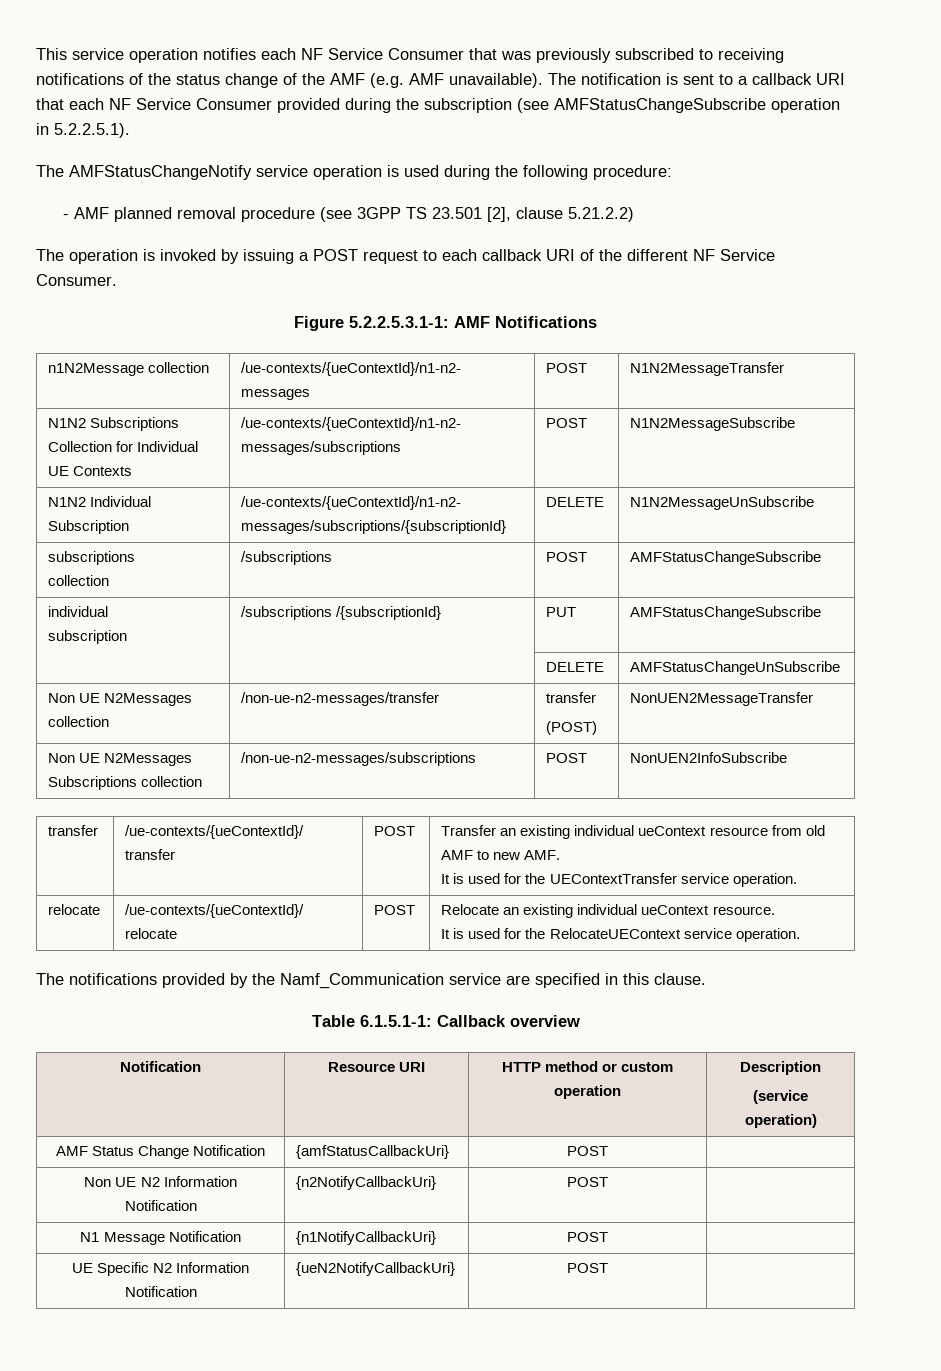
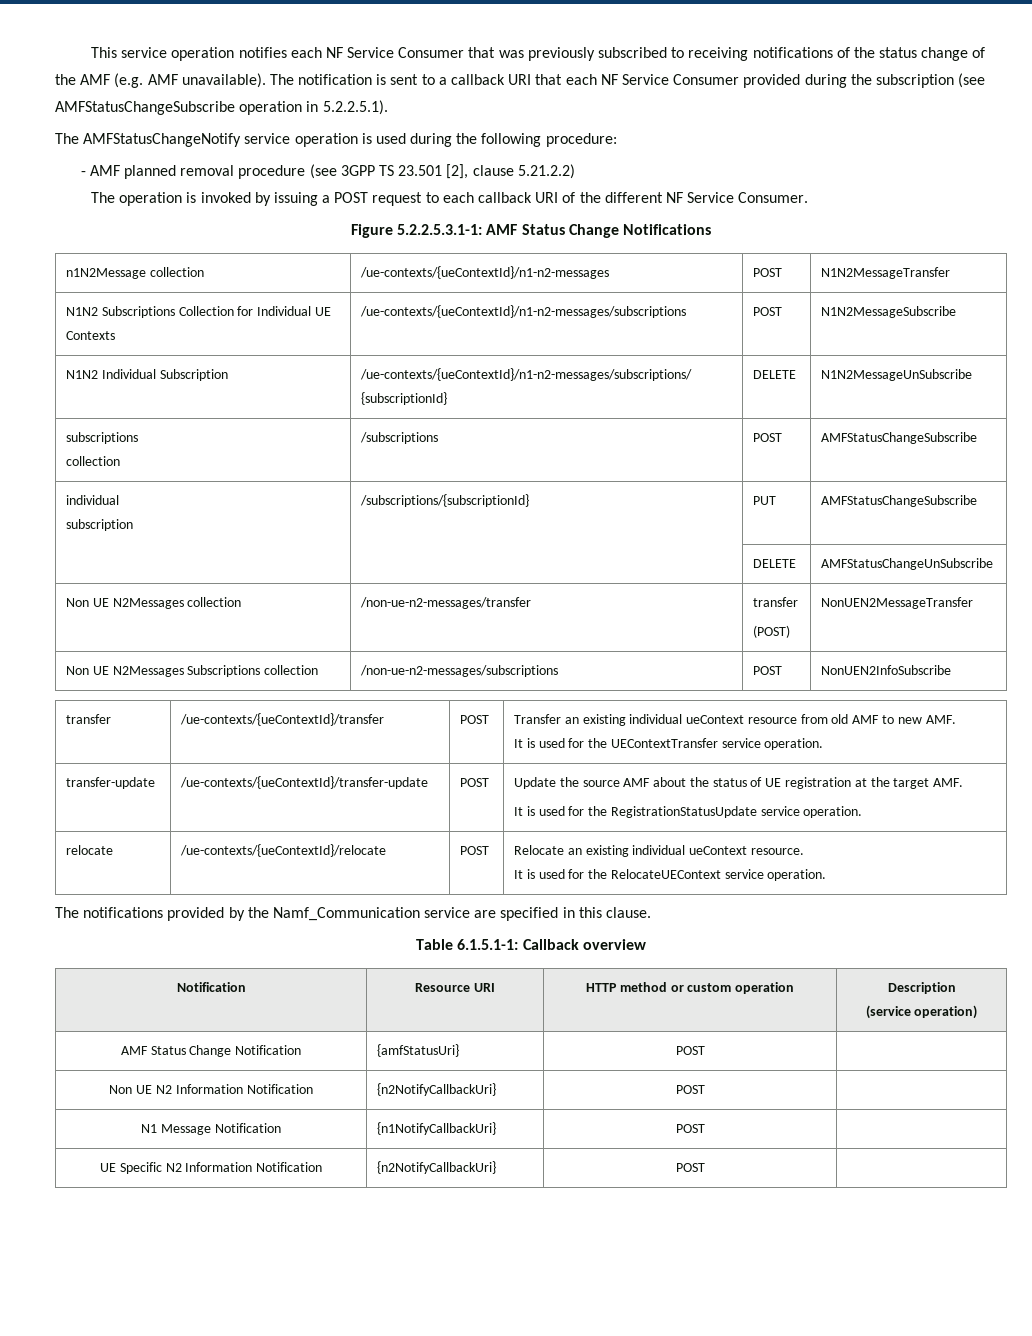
(490, 322) none -> [521,224,619,238] Status Change
[241,606,442,620] /subscriptions /{subscriptionId} -> [360,494,530,507] /subscriptions/{subscriptionId}
(797, 880) none -> [66,777,156,789] [180,776,429,789] [460,778,490,787] [514,777,964,789] [514,806,863,818] // transfer-update | /ue-contexts/{ueContextId}/transfer-update | POST | Update the source AMF about the status of UE registration at the target AMF. // It is used for the RegistrationStatusUpdate service operation.
[296,1145,450,1159] {amfStatusCallbackUri} -> [377,1044,460,1057] {amfStatusUri}
[296,1262,456,1276] {ueN2NotifyCallbackUri} -> [377,1161,497,1174] {n2NotifyCallbackUri}

